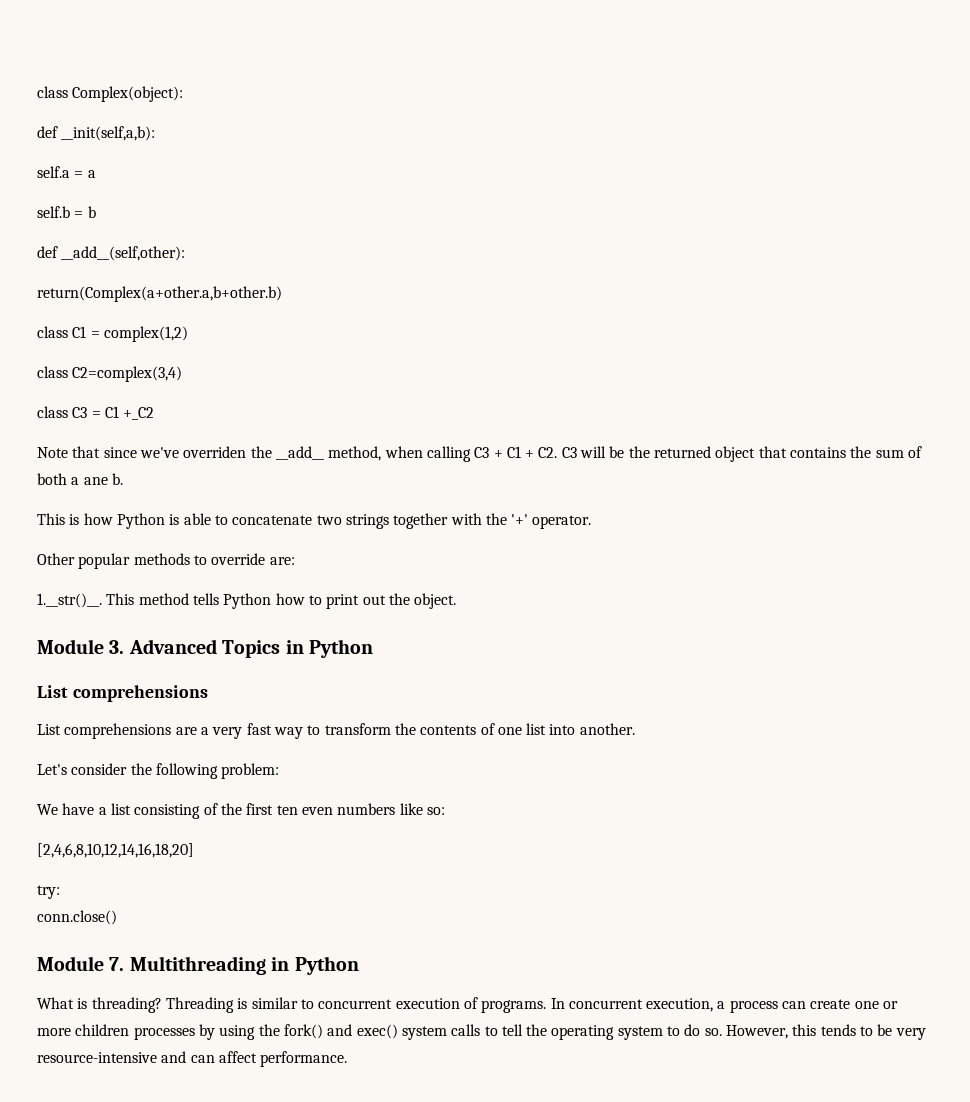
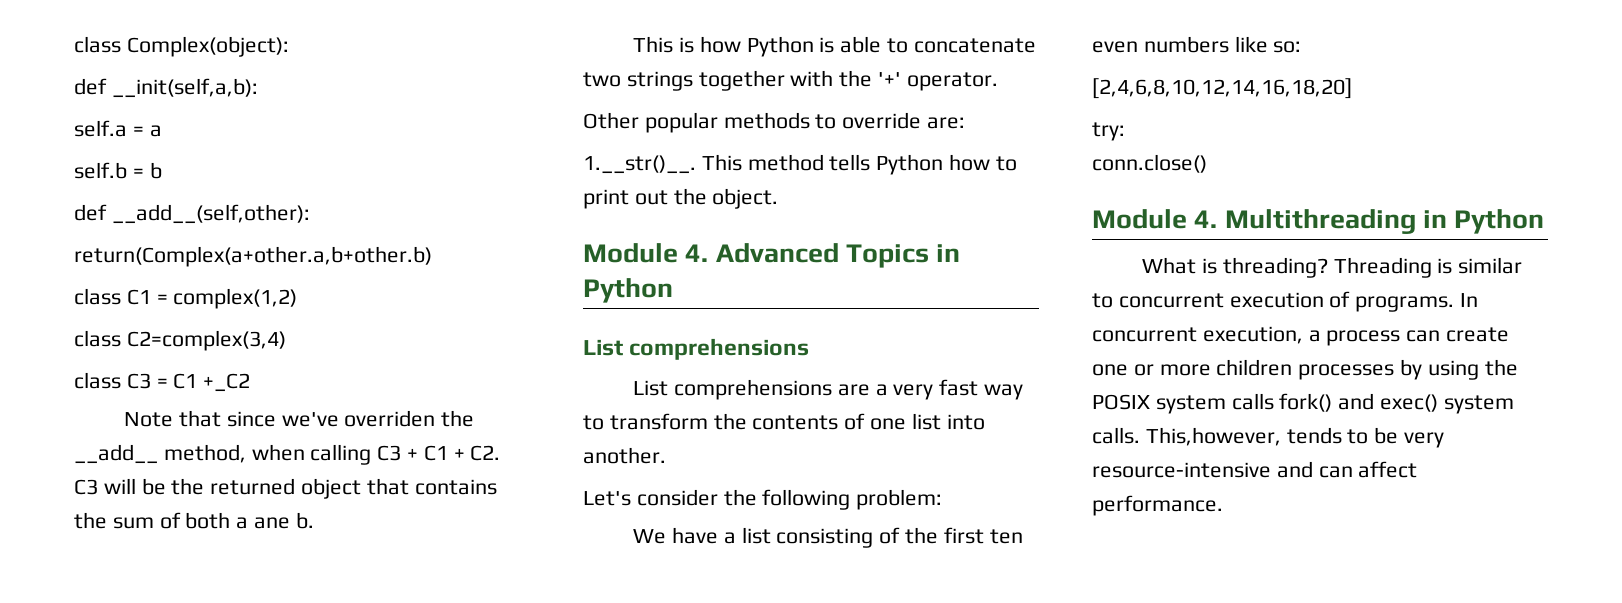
[109,640,125,654] 3. -> [685,244,709,262] 4.
[109,957,125,971] 7. -> [1194,210,1218,228] 4.
(280, 1030) none -> [1092,393,1274,414] POSIX system calls
[451,1024,817,1040] calls to tell the operating system to do so. However, this -> [1092,427,1281,446] calls. This,however,

